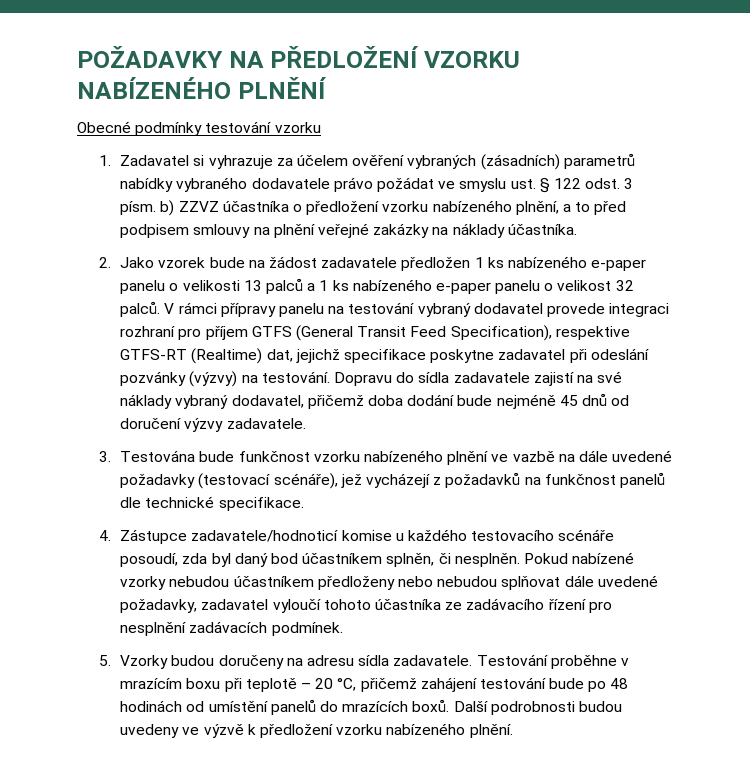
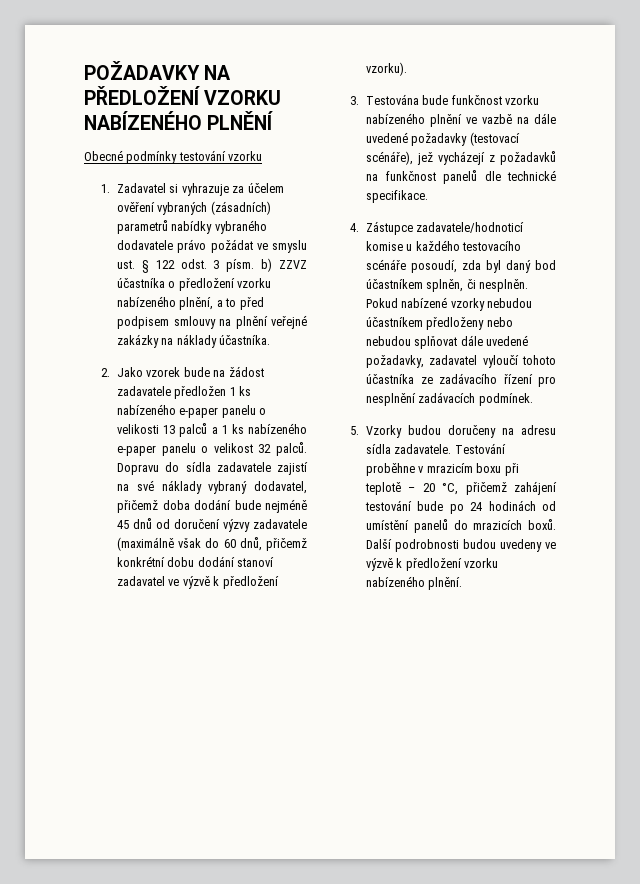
[164,302,670,317] [120,325,630,341] [120,348,649,364] [120,371,330,387] V rámci přípravy panelu na testování vybraný dodavatel provede integraci rozhraní pro příjem GTFS (General Transit Feed Specification), respektive GTFS-RT (Realtime) dat, jejichž specifikace poskytne zadavatel při odeslání pozvánky (výzvy) na testování. -> (307, 449) none
[226,418,306,429] zadavatele. -> [253,519,307,529] [117,537,307,551] [117,556,275,567] [117,576,279,589] [366,62,408,76] zadavatele (maximálně však do 60 dnů, přičemž konkrétní dobu dodání stanoví zadavatel ve výzvě k předložení vzorku).
[120,678,183,689] mrazícím -> [426,463,473,473] mrazicím
[610,678,629,689] 48 -> [470,502,483,511] 24
[342,701,409,712] mrazících -> [473,520,523,530] mrazicích

